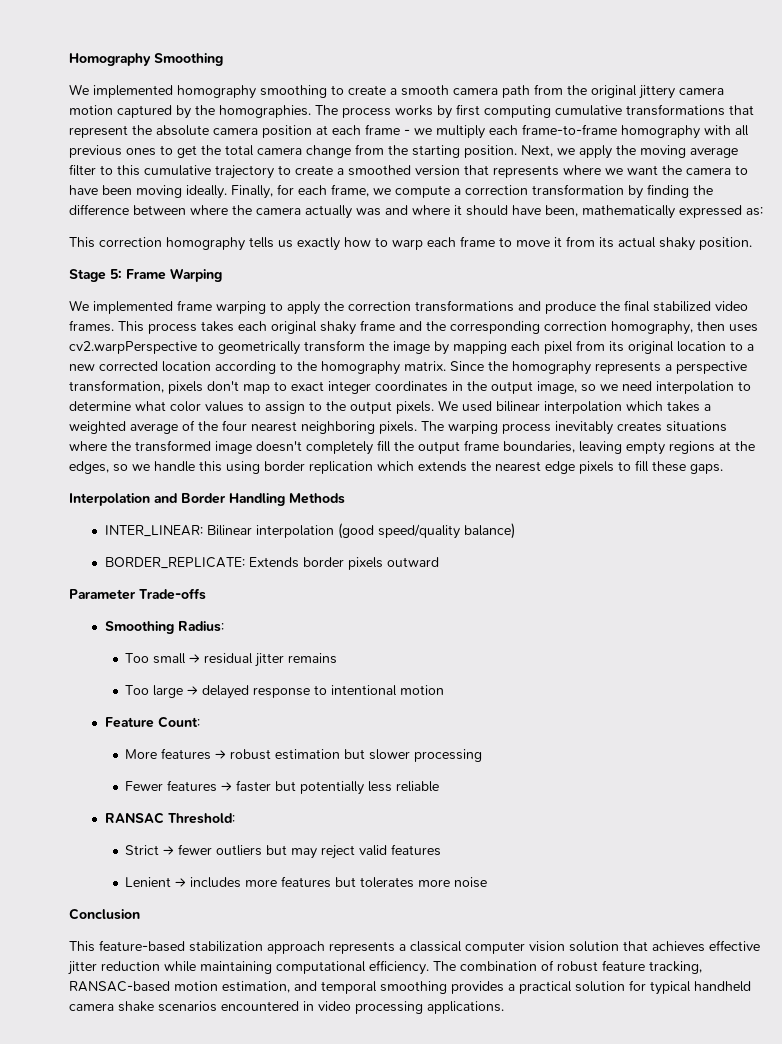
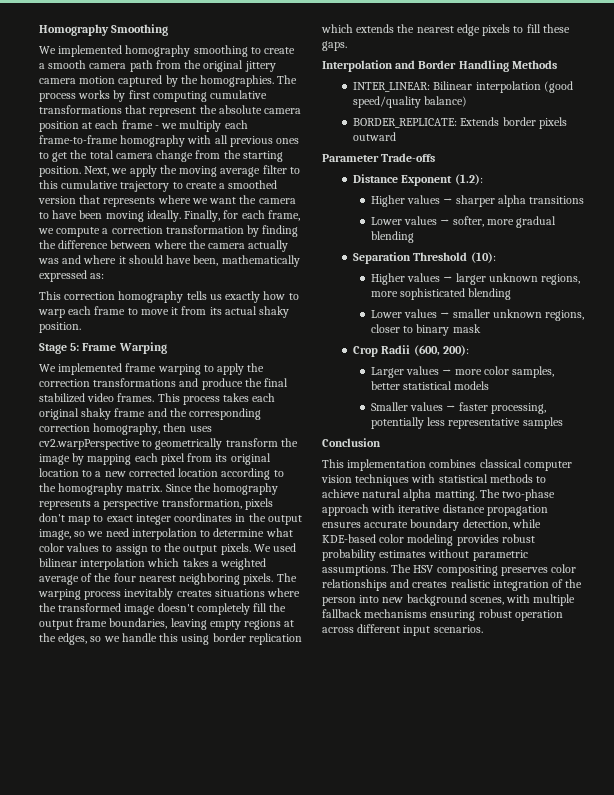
[104,621,224,634] [125,653,338,667] [125,685,445,699] [104,716,200,728] [125,748,483,762] [125,780,218,792] Smoothing Radius: // Too small → residual jitter remains // Too large → delayed response to intentional motion // Feature Count: // More features → robust estimation but slower processing // Fewer features -> [353,174,483,186] [370,195,585,207] [370,216,557,228] [370,231,414,243] [353,252,496,264] [370,273,581,285] [370,288,512,300] [370,309,585,321] [370,324,481,336] [353,345,469,357] [370,366,555,378] [370,381,490,390] [370,402,444,411] Distance Exponent (1.2): // Higher values → sharper alpha transitions // Lower values → softer, more gradual blending // Separation Threshold (10): // Higher values → larger unknown regions, more sophisticated blending // Lower values → smaller unknown regions, closer to binary mask // Crop Radii (600, 200): // Larger values → more color samples, better statistical models // Smaller values
[275,781,297,791] but -> [490,403,546,414] processing,
[396,781,440,792] [104,812,235,824] [125,844,442,859] [125,876,488,888] [69,908,140,920] [69,940,760,954] [68,960,702,975] [69,980,751,995] [69,1001,504,1014] reliable // RANSAC Threshold: // Strict → fewer outliers but may reject valid features // Lenient → includes more features but tolerates more noise // Conclusion // This feature-based stabilization approach represents a classical computer vision solution that achieves effective jitter reduction while maintaining computational efficiency. The combination of robust feature tracking, RANSAC-based motion estimation, and temporal smoothing provides a practical solution for typical handheld camera shake scenarios encountered in video processing applications. -> [448,417,563,429] [322,438,381,447] [322,459,572,471] [321,474,547,486] [322,489,556,501] [322,504,548,516] [322,519,541,531] [322,534,535,546] [322,549,528,561] [322,564,577,576] [322,579,583,591] [322,594,576,606] [322,609,563,621] [322,624,483,636] representative samples // Conclusion // This implementation combines classical computer vision techniques with statistical methods to achieve natural alpha matting. The two-phase approach with iterative distance propagation ensures accurate boundary detection, while KDE-based color modeling provides robust probability estimates without parametric assumptions. The HSV compositing preserves color relationships and creates realistic integration of the person into new background scenes, with multiple fallback mechanisms ensuring robust operation across different input scenarios.

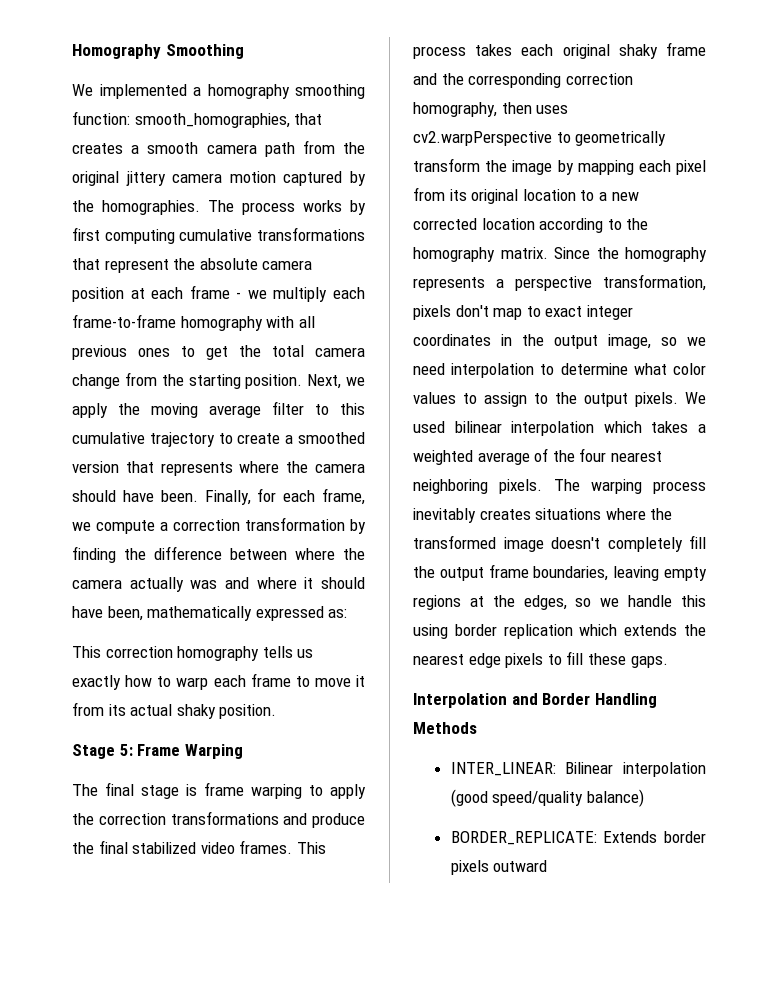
(123, 51) none -> [193,87,201,96] a
[250,47,296,54] to create -> [72,111,323,128] [72,143,123,154] function: smooth_homographies, that creates
[191,195,296,204] [39,210,181,222] we want the camera to have been moving ideally. -> [286,461,366,473] [72,490,198,502] the camera should have been.
[39,363,123,375] We implemented -> [72,782,197,799] The final stage is
[322,153,436,162] [353,174,483,186] [370,195,585,207] [370,216,557,228] [370,231,414,243] [353,252,496,264] [370,273,581,285] [370,288,512,300] [370,309,585,321] [370,324,481,336] [353,345,469,357] [370,366,555,378] [370,381,490,390] [370,402,546,414] [370,417,563,429] [322,438,381,447] [322,459,572,471] [321,474,547,486] [322,489,556,501] [322,504,548,516] [322,519,541,531] [322,534,535,546] [322,549,528,561] [322,564,577,576] [322,579,583,591] [322,594,576,606] [322,609,563,621] [322,624,483,636] // Parameter Trade-offs // Distance Exponent (1.2): // Higher values → sharper alpha transitions // Lower values → softer, more gradual blending // Separation Threshold (10): // Higher values → larger unknown regions, more sophisticated blending // Lower values → smaller unknown regions, closer to binary mask // Crop Radii (600, 200): // Larger values → more color samples, better statistical models // Smaller values → faster processing, potentially less representative samples // Conclusion // This implementation combines classical computer vision techniques with statistical methods to achieve natural alpha matting. The two-phase approach with iterative distance propagation ensures accurate boundary detection, while KDE-based color modeling provides robust probability estimates without parametric assumptions. The HSV compositing preserves color relationships and creates realistic integration of the person into new background scenes, with multiple fallback mechanisms ensuring robust operation across different input scenarios. -> (548, 866) none

